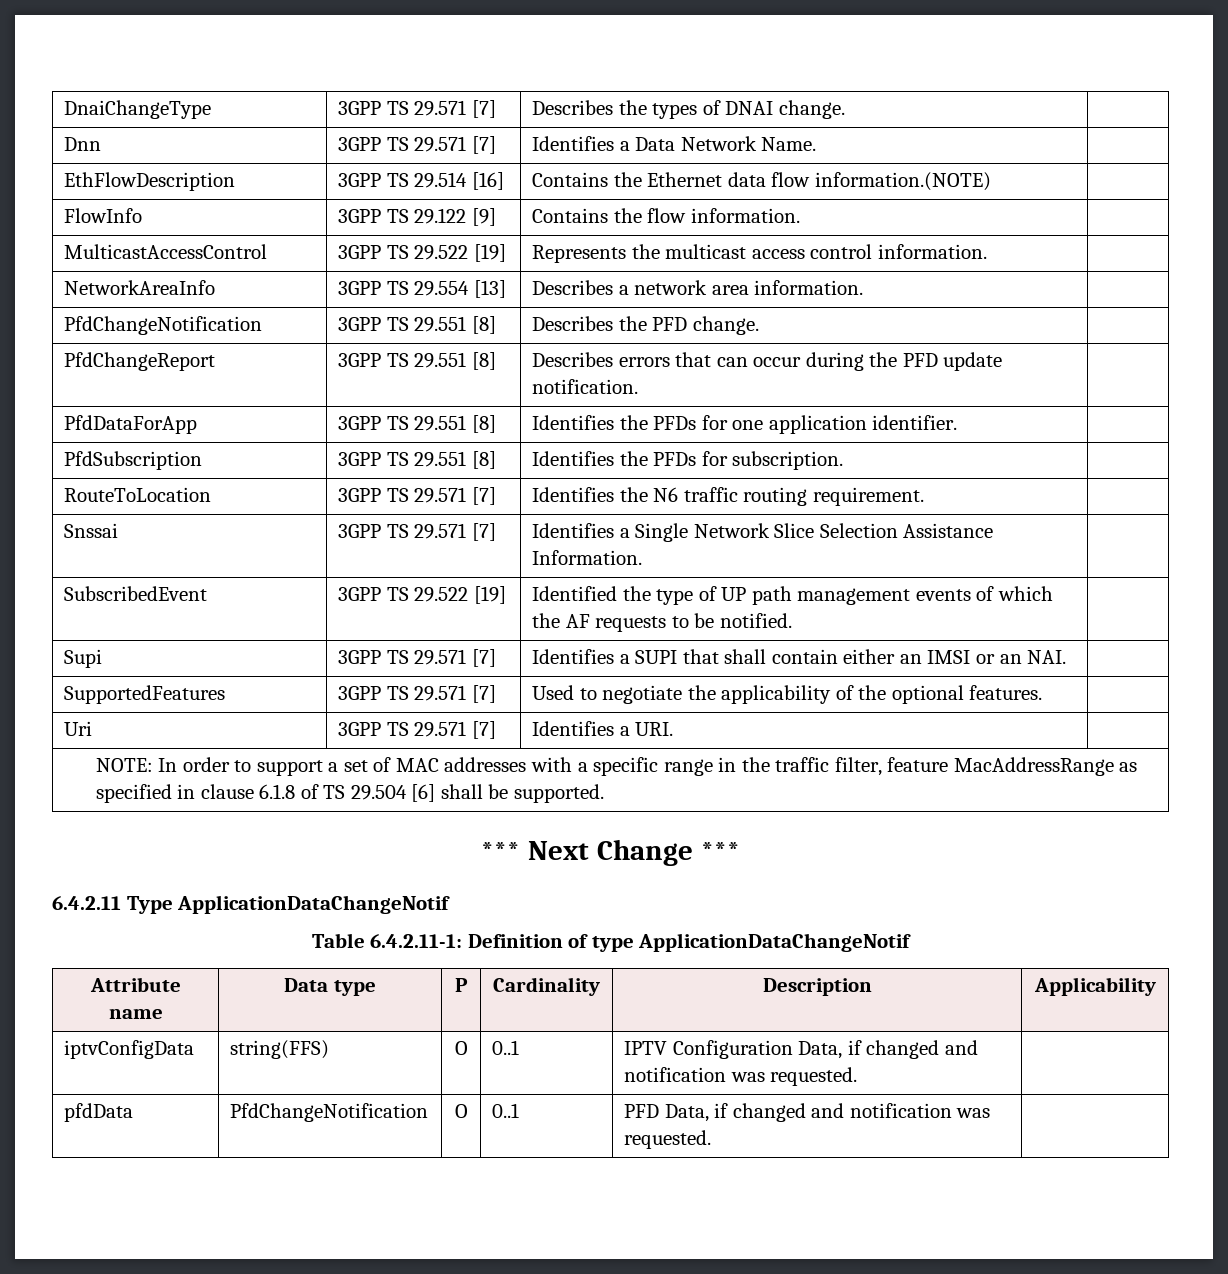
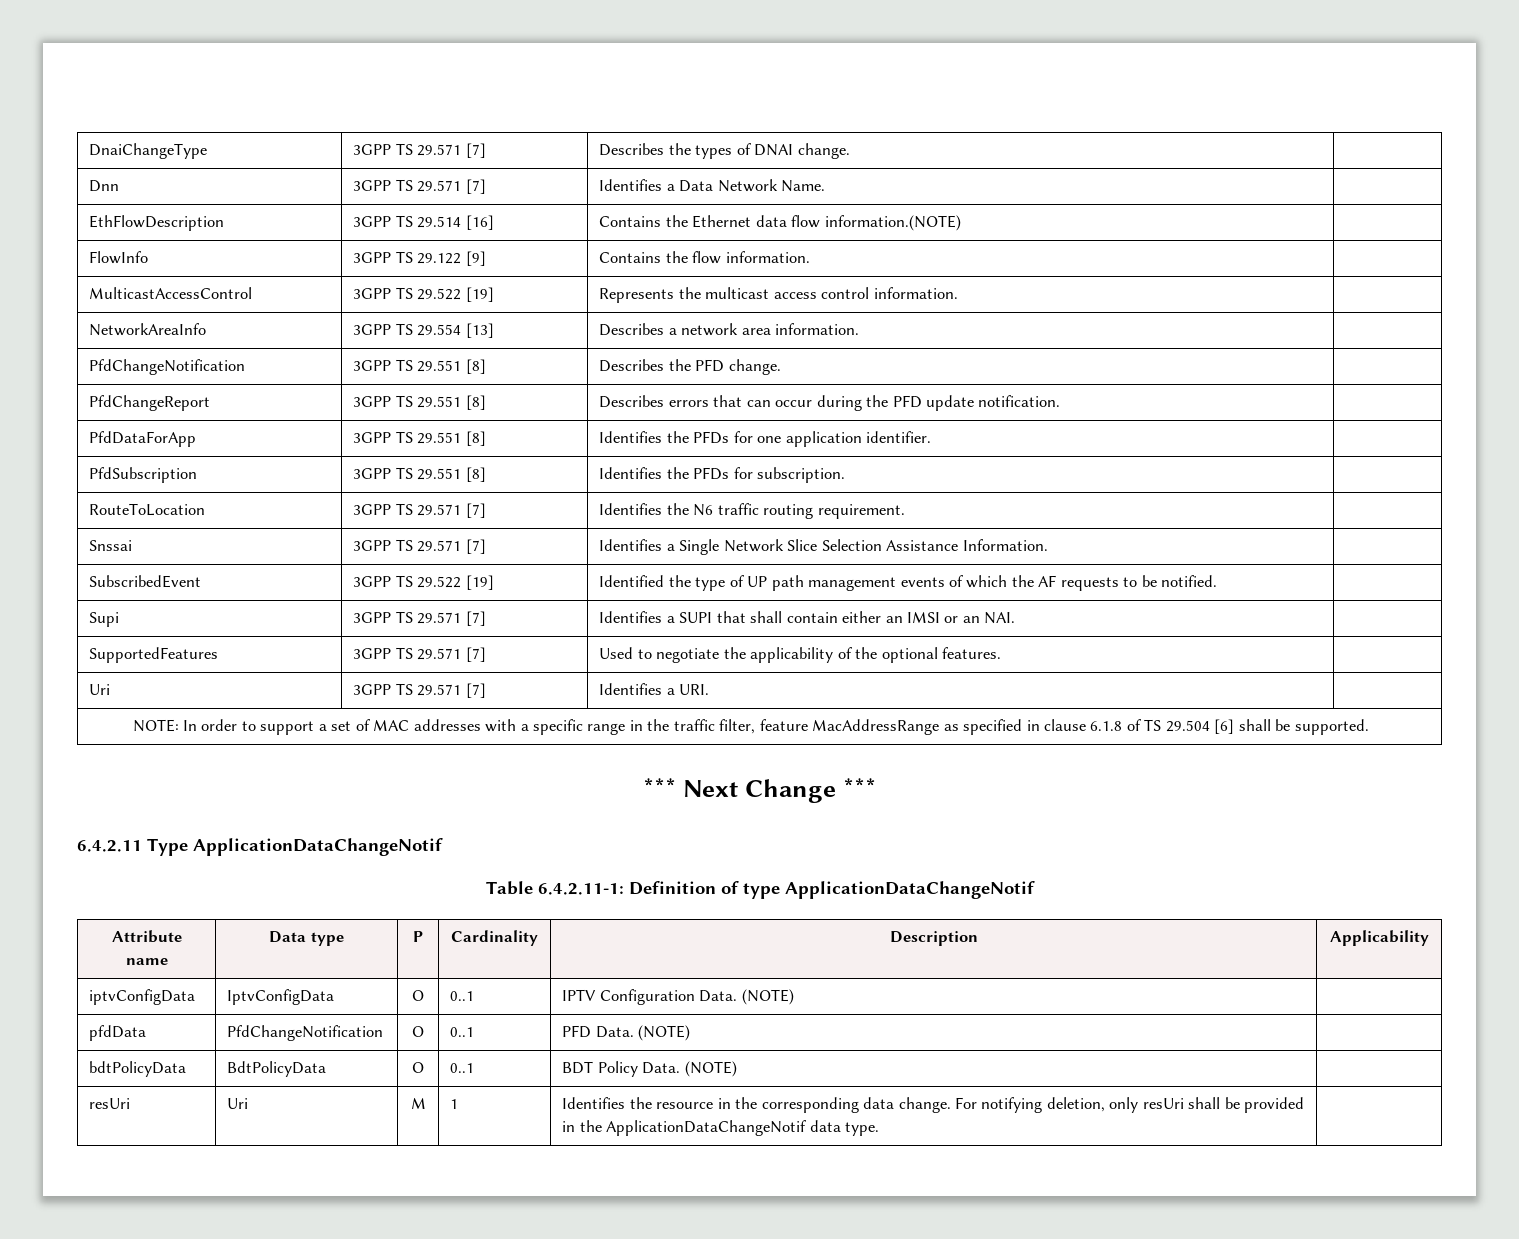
[230,1040,330,1059] string(FFS) -> [227,989,335,1005] IptvConfigData
[798,1040,978,1059] [624,1067,858,1086] Data, if changed and notification was requested. -> [699,989,794,1005] Data. (NOTE)
[664,1103,991,1122] [624,1130,712,1149] Data, if changed and notification was requested. -> [595,1025,691,1041] [89,1061,187,1077] [227,1061,327,1077] [412,1062,424,1073] [450,1063,475,1073] [562,1061,737,1077] [89,1098,131,1109] [227,1098,249,1109] [410,1098,426,1109] [450,1099,459,1109] [562,1097,1305,1113] [562,1120,880,1136] Data. (NOTE) | // bdtPolicyData | BdtPolicyData | O | 0..1 | BDT Policy Data. (NOTE) | // resUri | Uri | M | 1 | Identifies the resource in the corresponding data change. For notifying deletion, only resUri shall be provided in the ApplicationDataChangeNotif data type.

